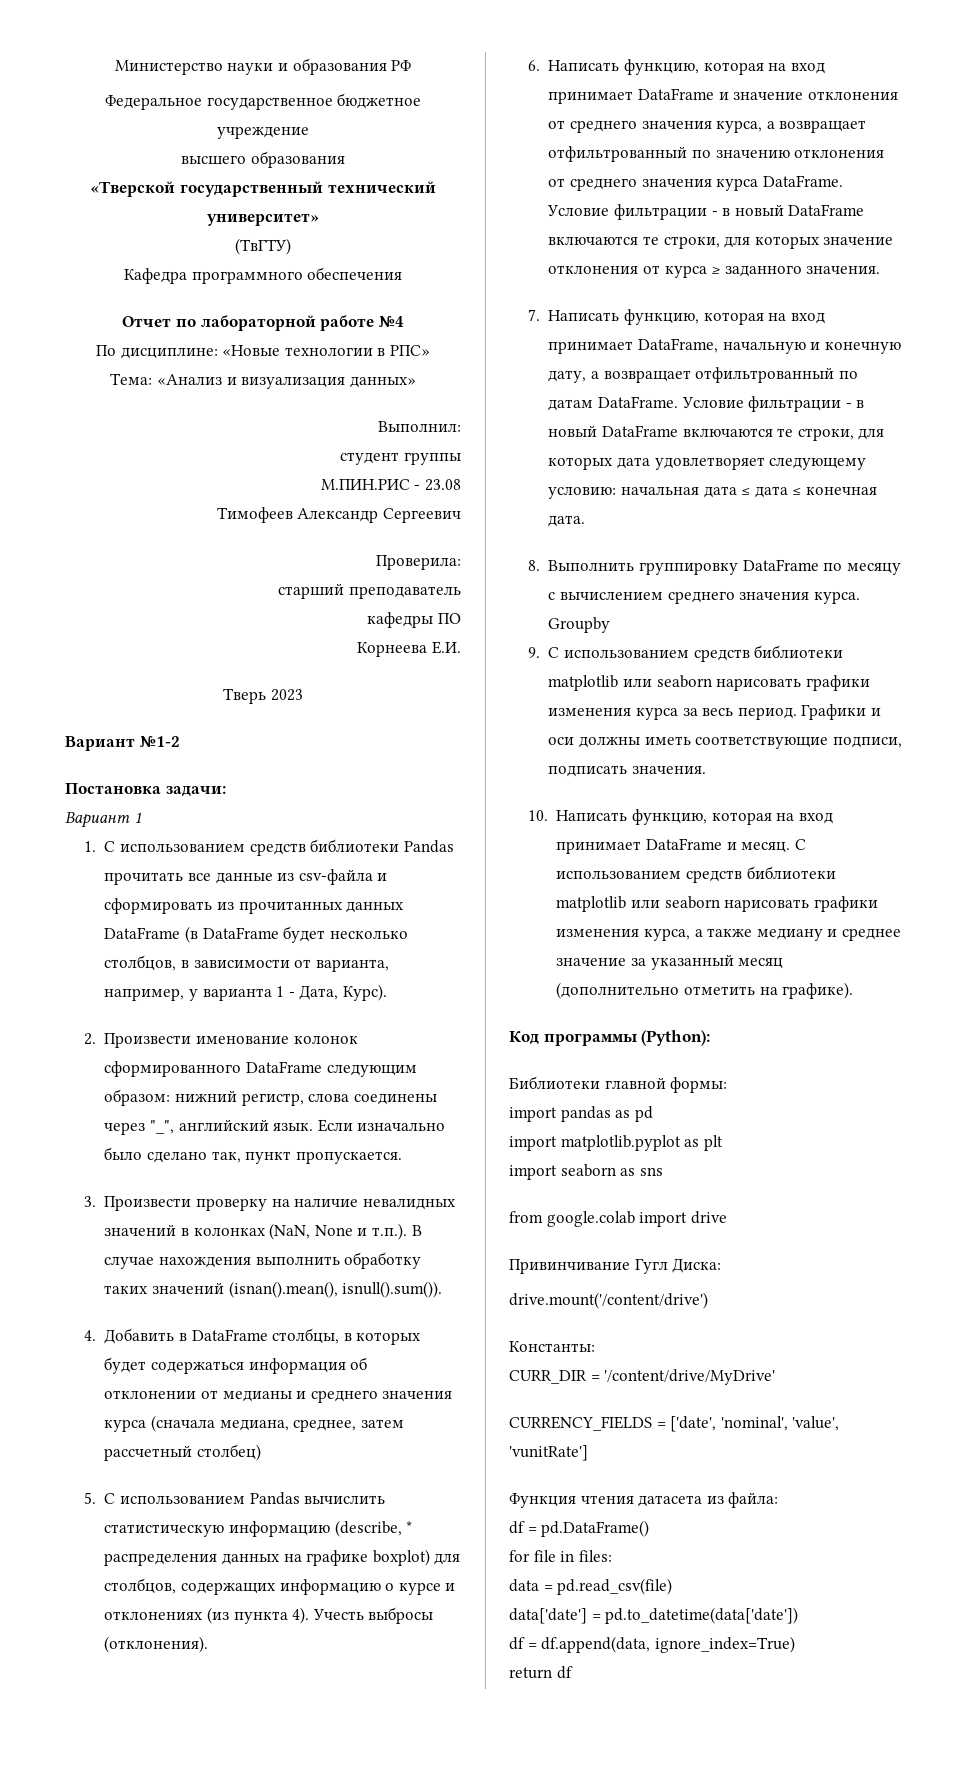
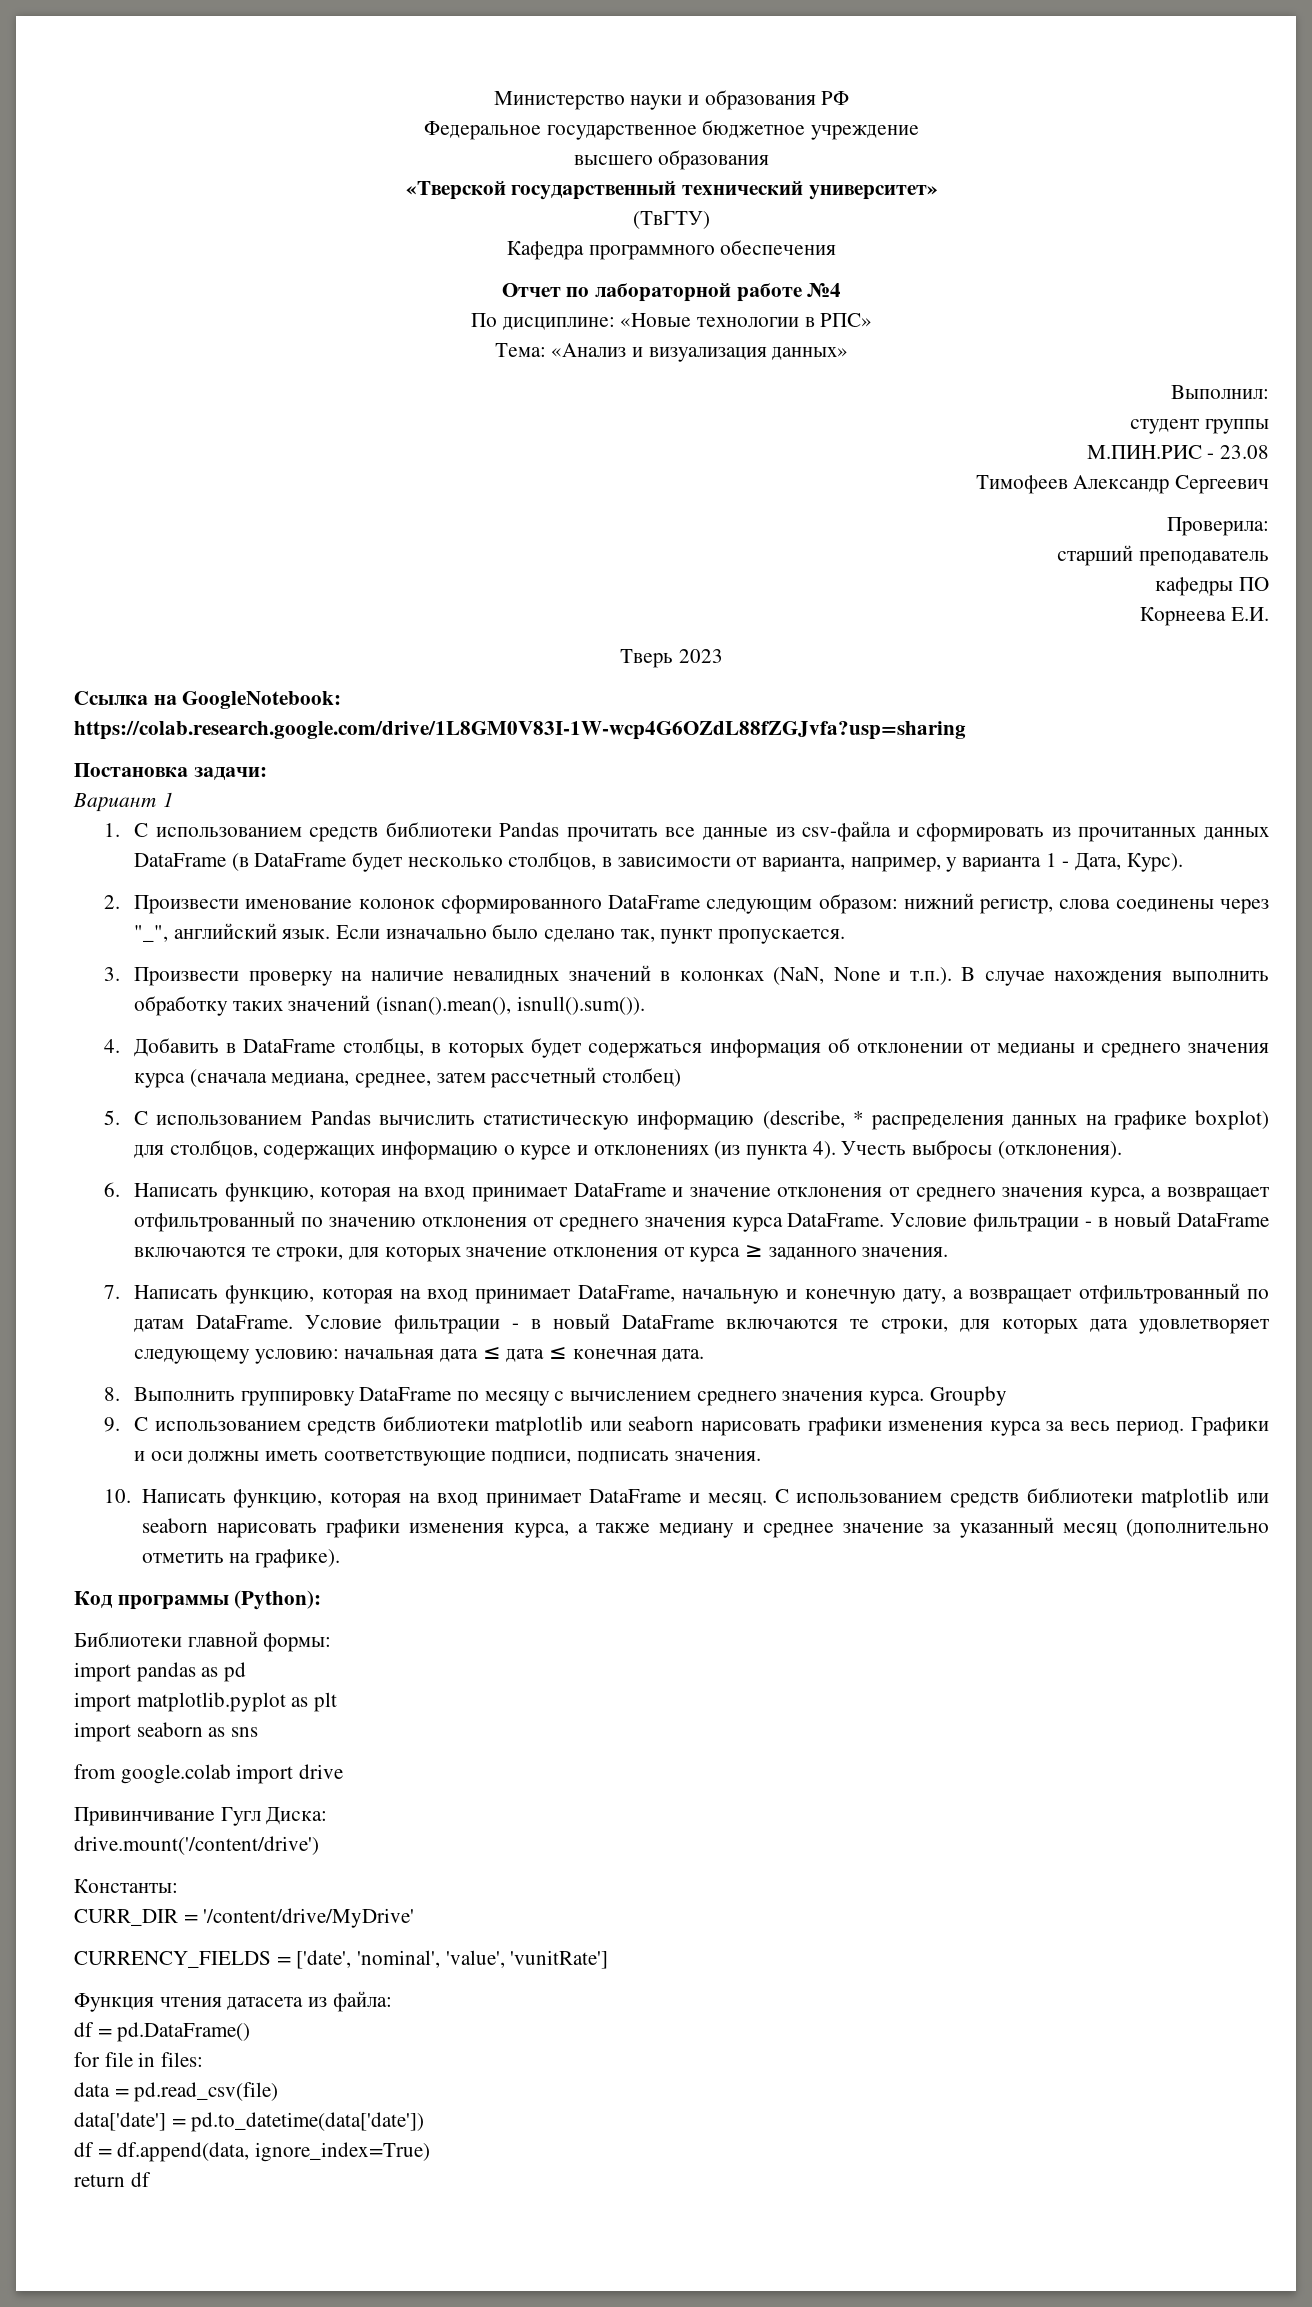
[65,736,180,751] Вариант №1-2 -> [74,691,342,709] [74,721,966,740] Ссылка на GoogleNotebook: // https://colab.research.google.com/drive/1L8GM0V83I-1W-wcp4G6OZdL88fZGJvfa?usp=sharing

